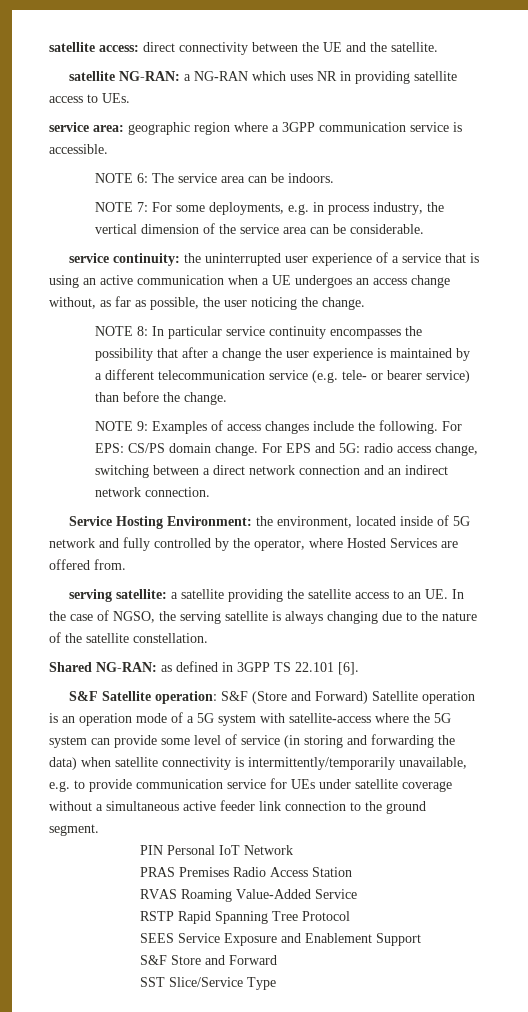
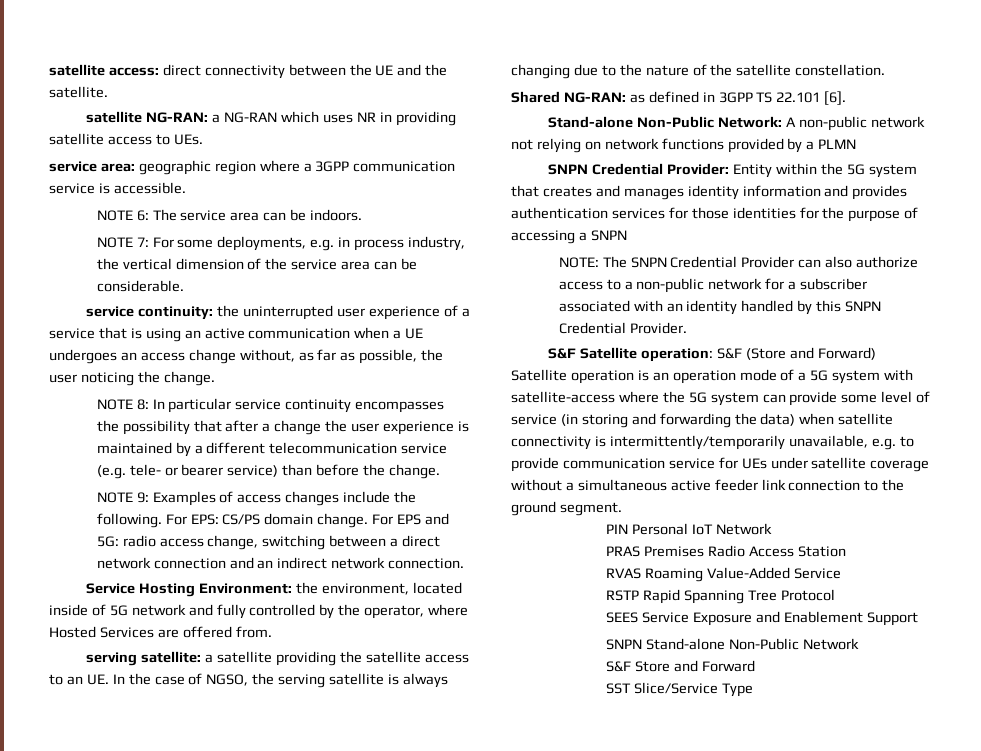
(359, 668) none -> [548,116,925,131] [511,138,857,153] [548,163,917,178] [511,185,908,200] [511,207,919,222] [511,230,627,244] [558,256,919,268] [558,278,868,293] [558,300,882,315] [558,322,687,334] // Stand-alone Non-Public Network: A non-public network not relying on network functions provided by a PLMN // SNPN Credential Provider: Entity within the 5G system that creates and manages identity information and provides authentication services for those identities for the purpose of accessing a SNPN // NOTE: The SNPN Credential Provider can also authorize access to a non-public network for a subscriber associated with an identity handled by this SNPN Credential Provider.
(422, 939) none -> [606,638,860,650] // SNPN Stand-alone Non-Public Network

